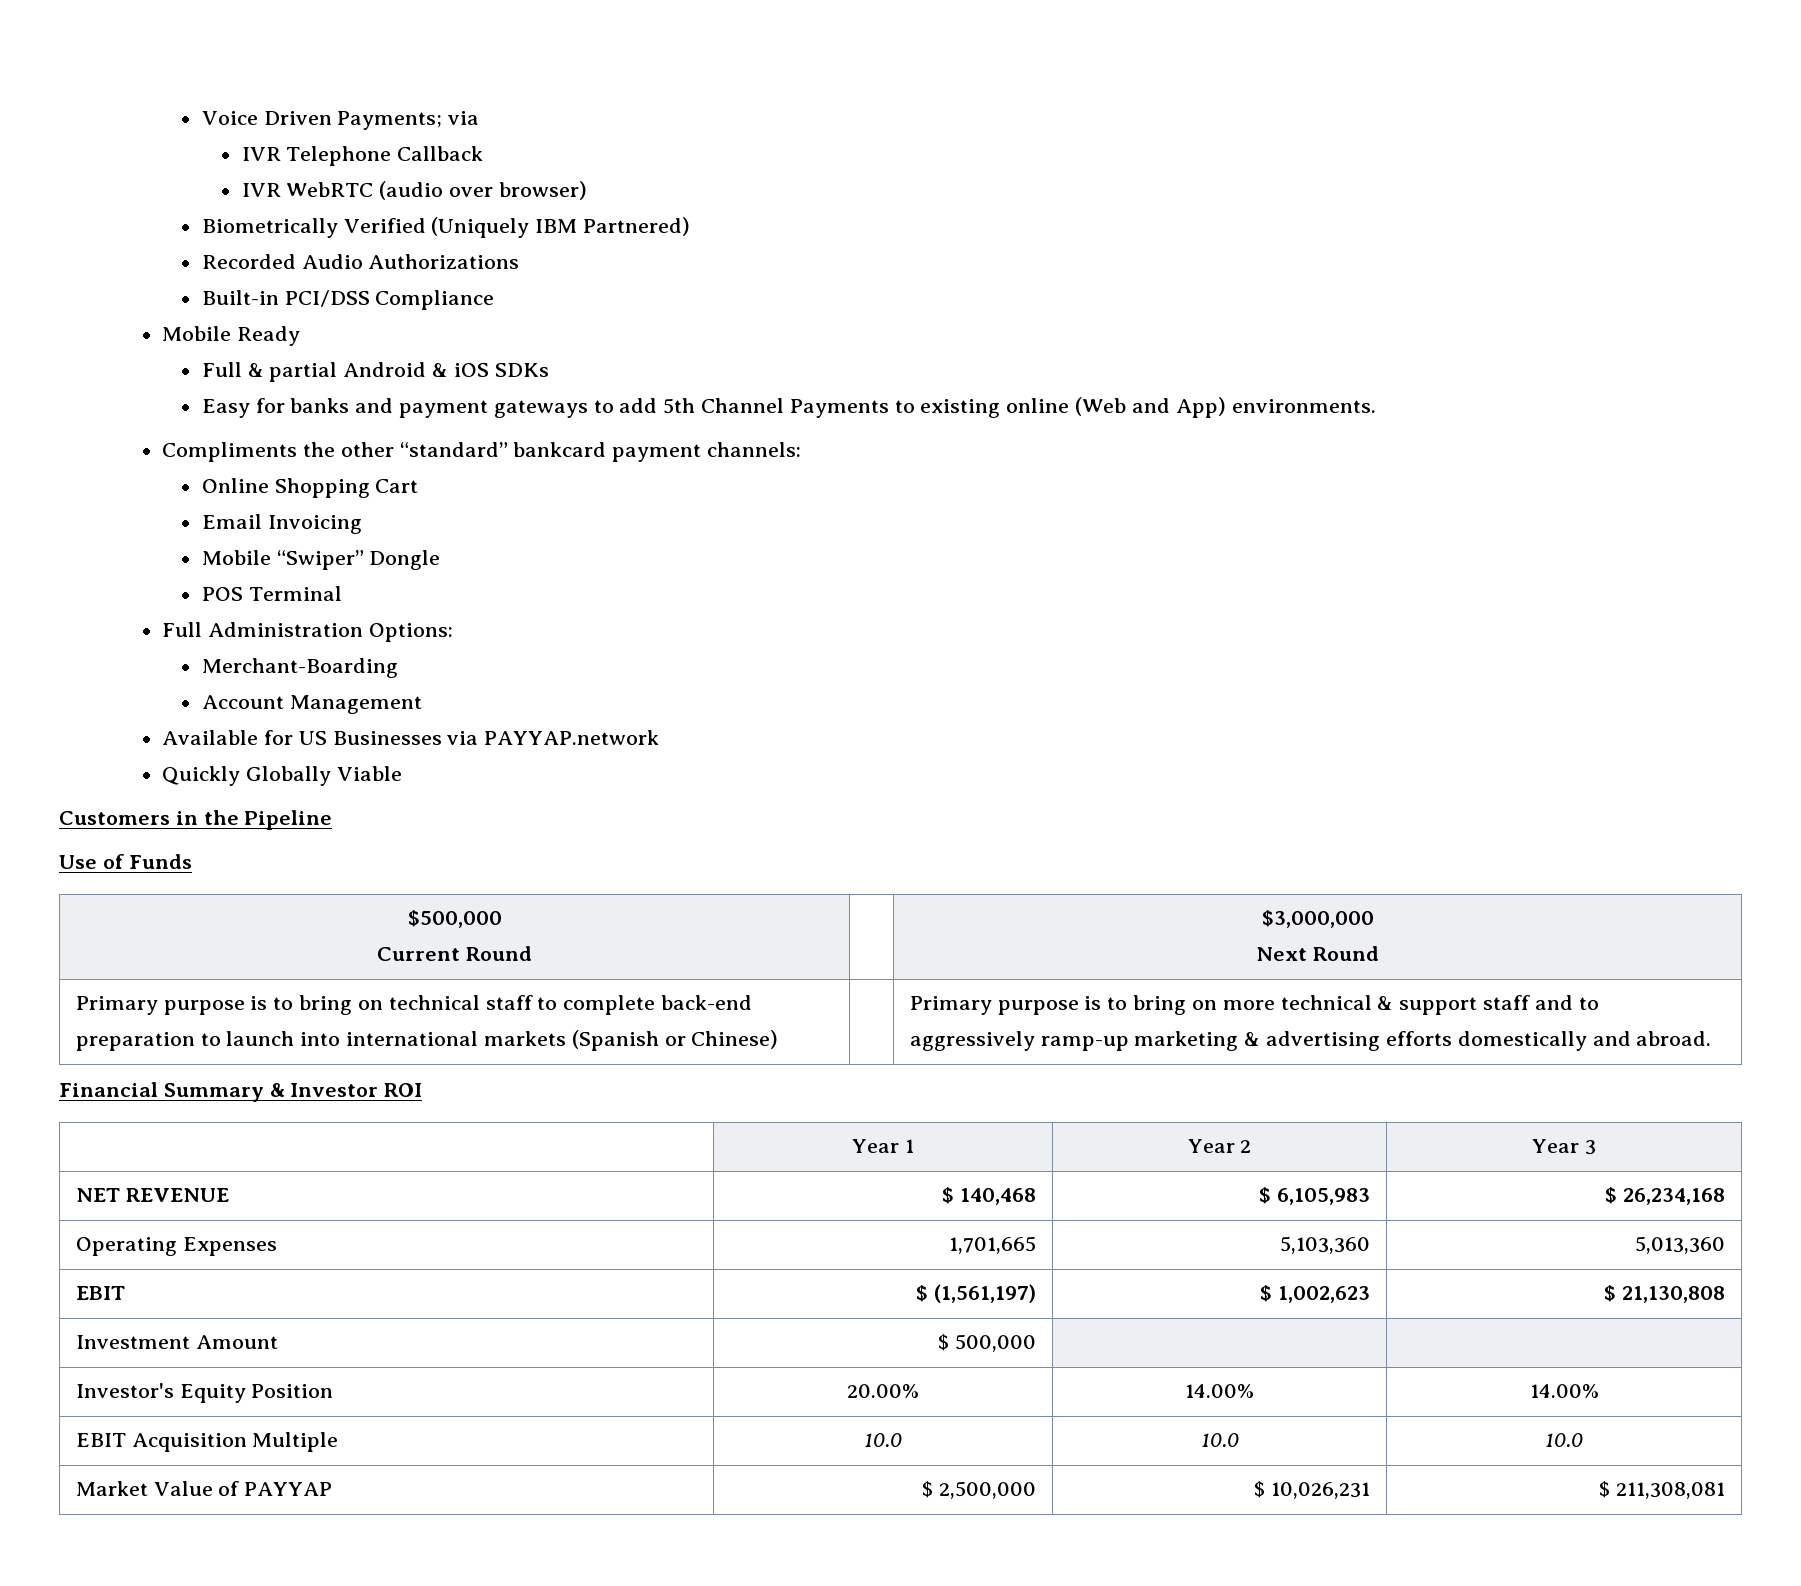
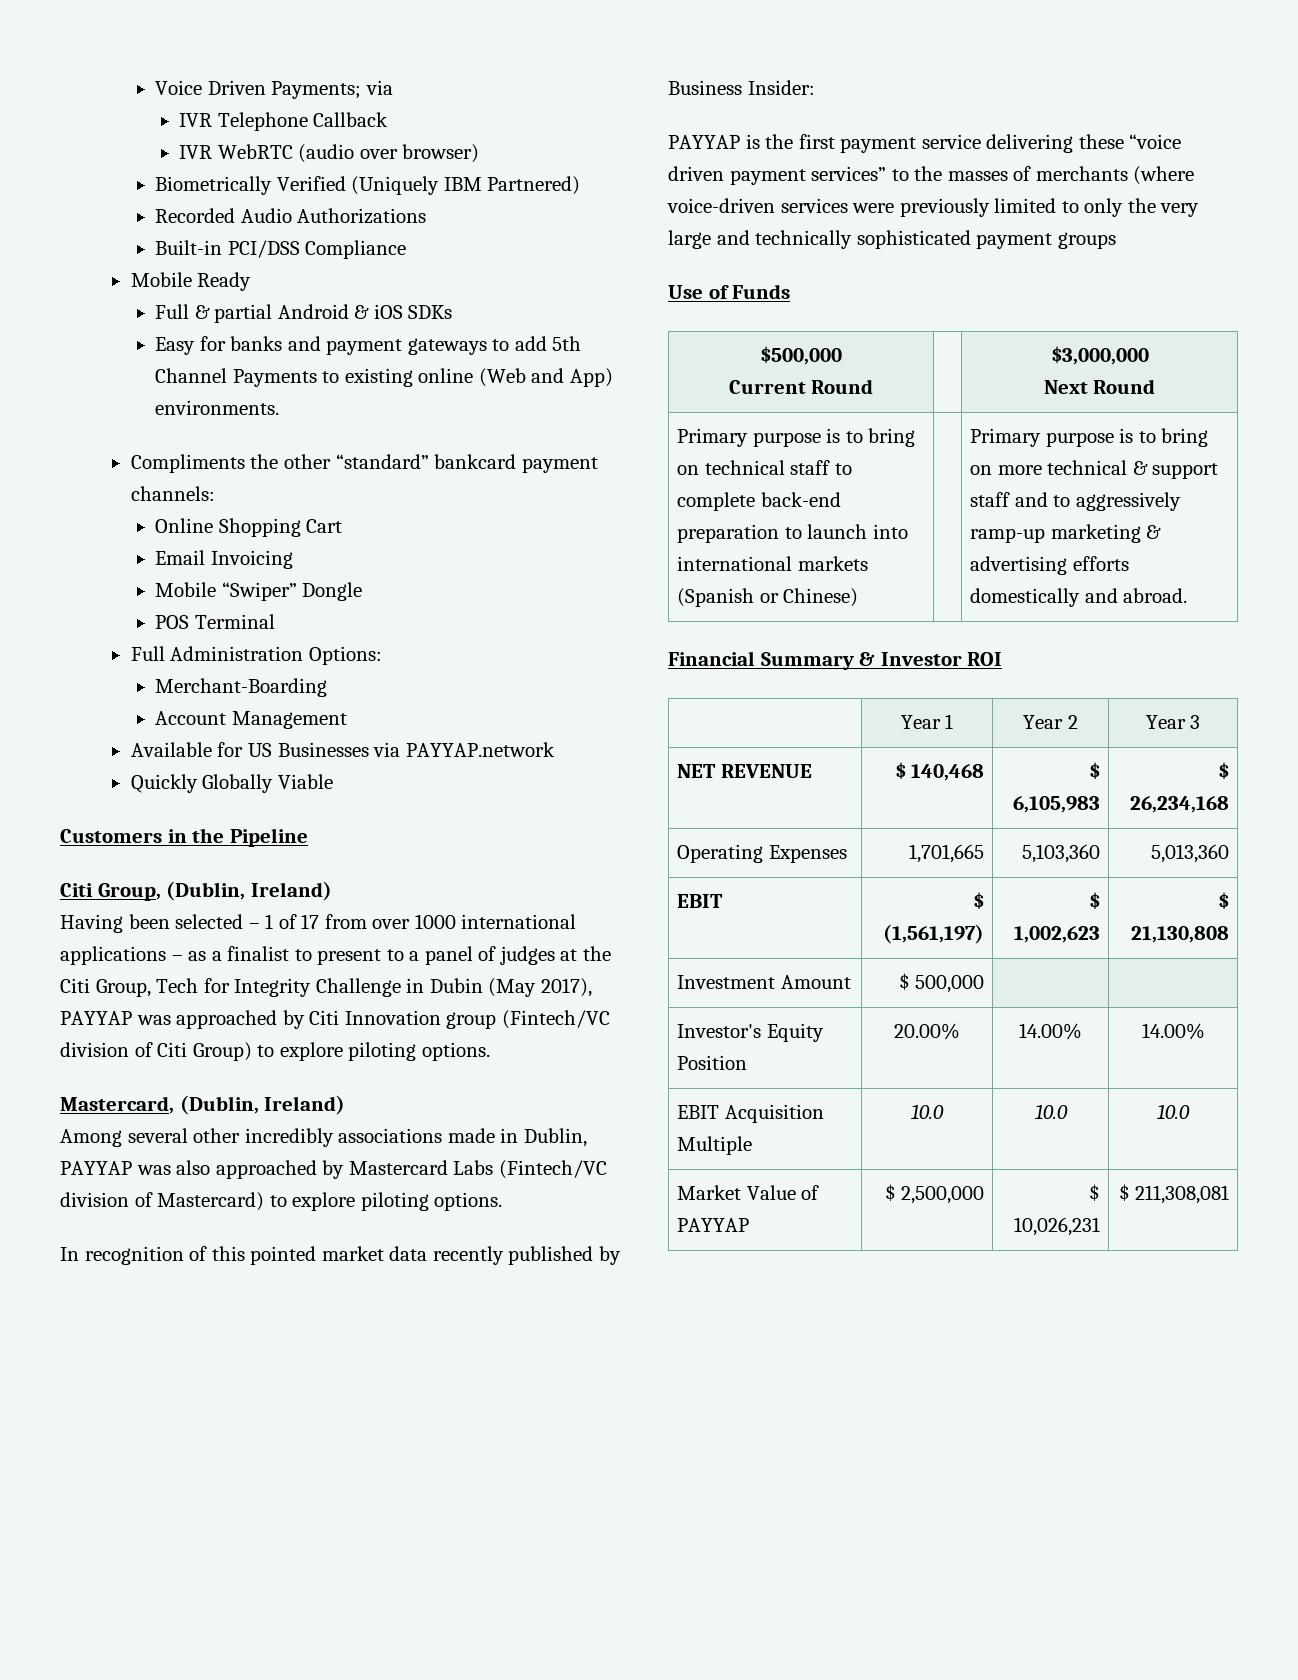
(333, 820) none -> [60,881,332,901] [60,914,577,933] [60,946,611,965] [60,978,592,997] [60,1010,610,1029] [60,1042,490,1061] [60,1095,346,1115] [60,1128,587,1147] [60,1160,607,1179] [60,1192,503,1211] [60,1246,621,1265] [668,80,815,95] [668,134,1182,153] [668,166,1195,185] [667,198,1200,217] [668,230,1116,249] // Citi Group, (Dublin, Ireland) // Having been selected – 1 of 17 from over 1000 international applications – as a finalist to present to a panel of judges at the Citi Group, Tech for Integrity Challenge in Dubin (May 2017), PAYYAP was approached by Citi Innovation group (Fintech/VC division of Citi Group) to explore piloting options. // Mastercard, (Dublin, Ireland) // Among several other incredibly associations made in Dublin, PAYYAP was also approached by Mastercard Labs (Fintech/VC division of Mastercard) to explore piloting options. // In recognition of this pointed market data recently published by Business Insider: // PAYYAP is the first payment service delivering these “voice driven payment services” to the masses of merchants (where voice-driven services were previously limited to only the very large and technically sophisticated payment groups

